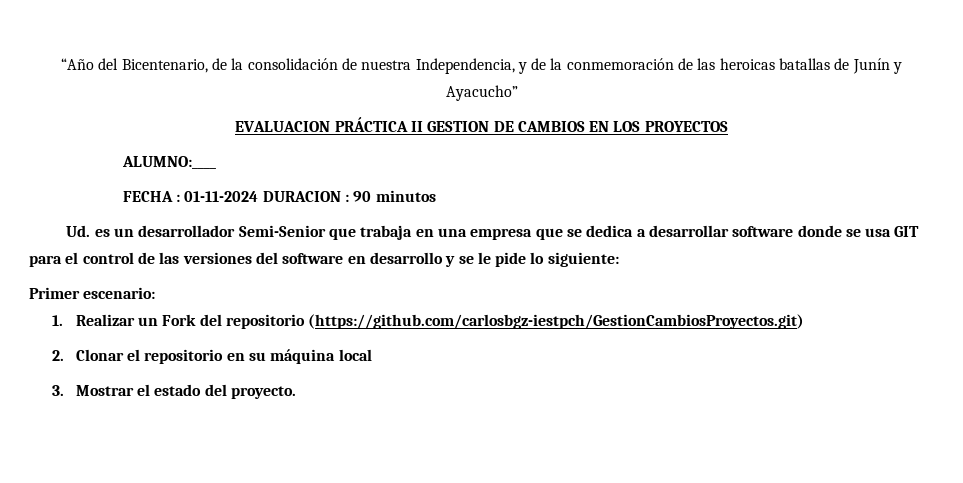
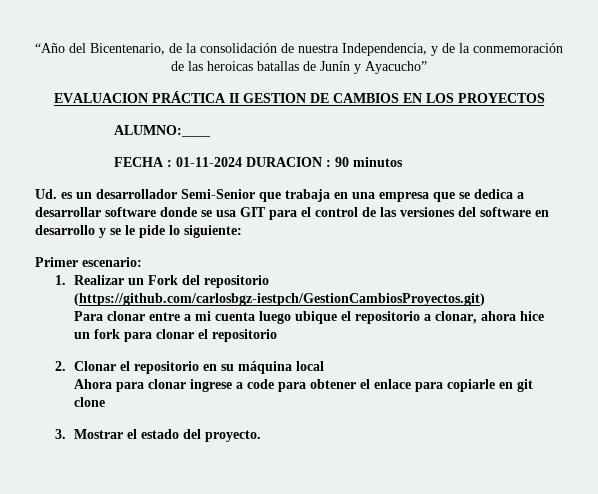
(805, 321) none -> [74,311,545,324] [74,329,278,342] // Para clonar entre a mi cuenta luego ubique el repositorio a clonar, ahora hice un fork para clonar el repositorio
(372, 355) none -> [74,379,534,392] [74,397,106,407] // Ahora para clonar ingrese a code para obtener el enlace para copiarle en git clone

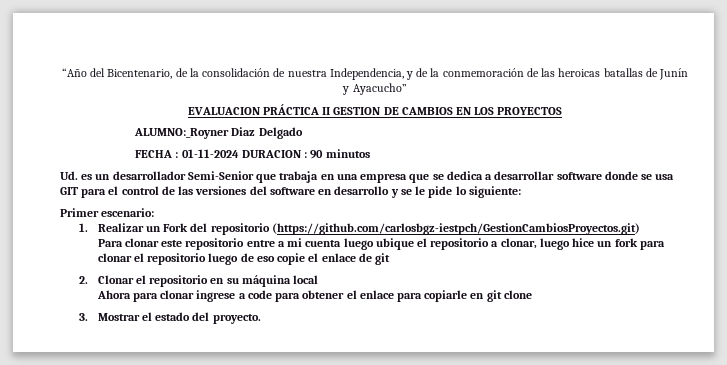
[113,125,211,137] ALUMNO:____ -> [134,127,303,139] ALUMNO:_Royner Diaz Delgado
(146, 316) none -> [161,238,245,250] este repositorio
[481,311,517,321] ahora -> [539,238,570,250] luego
(278, 335) none -> [208,253,391,265] luego de eso copie el enlace de git

